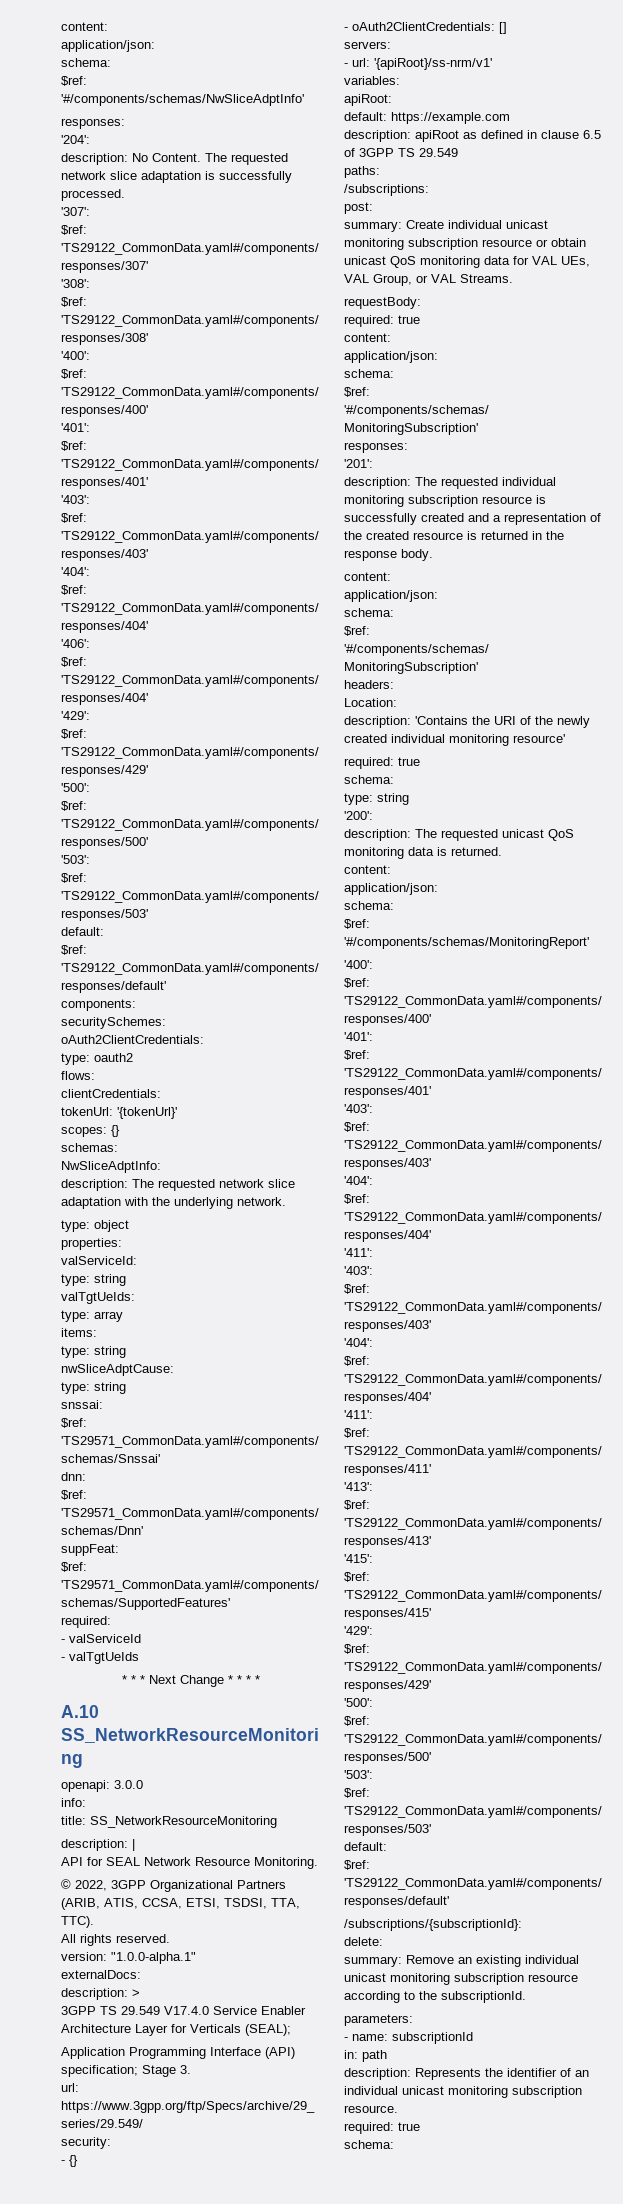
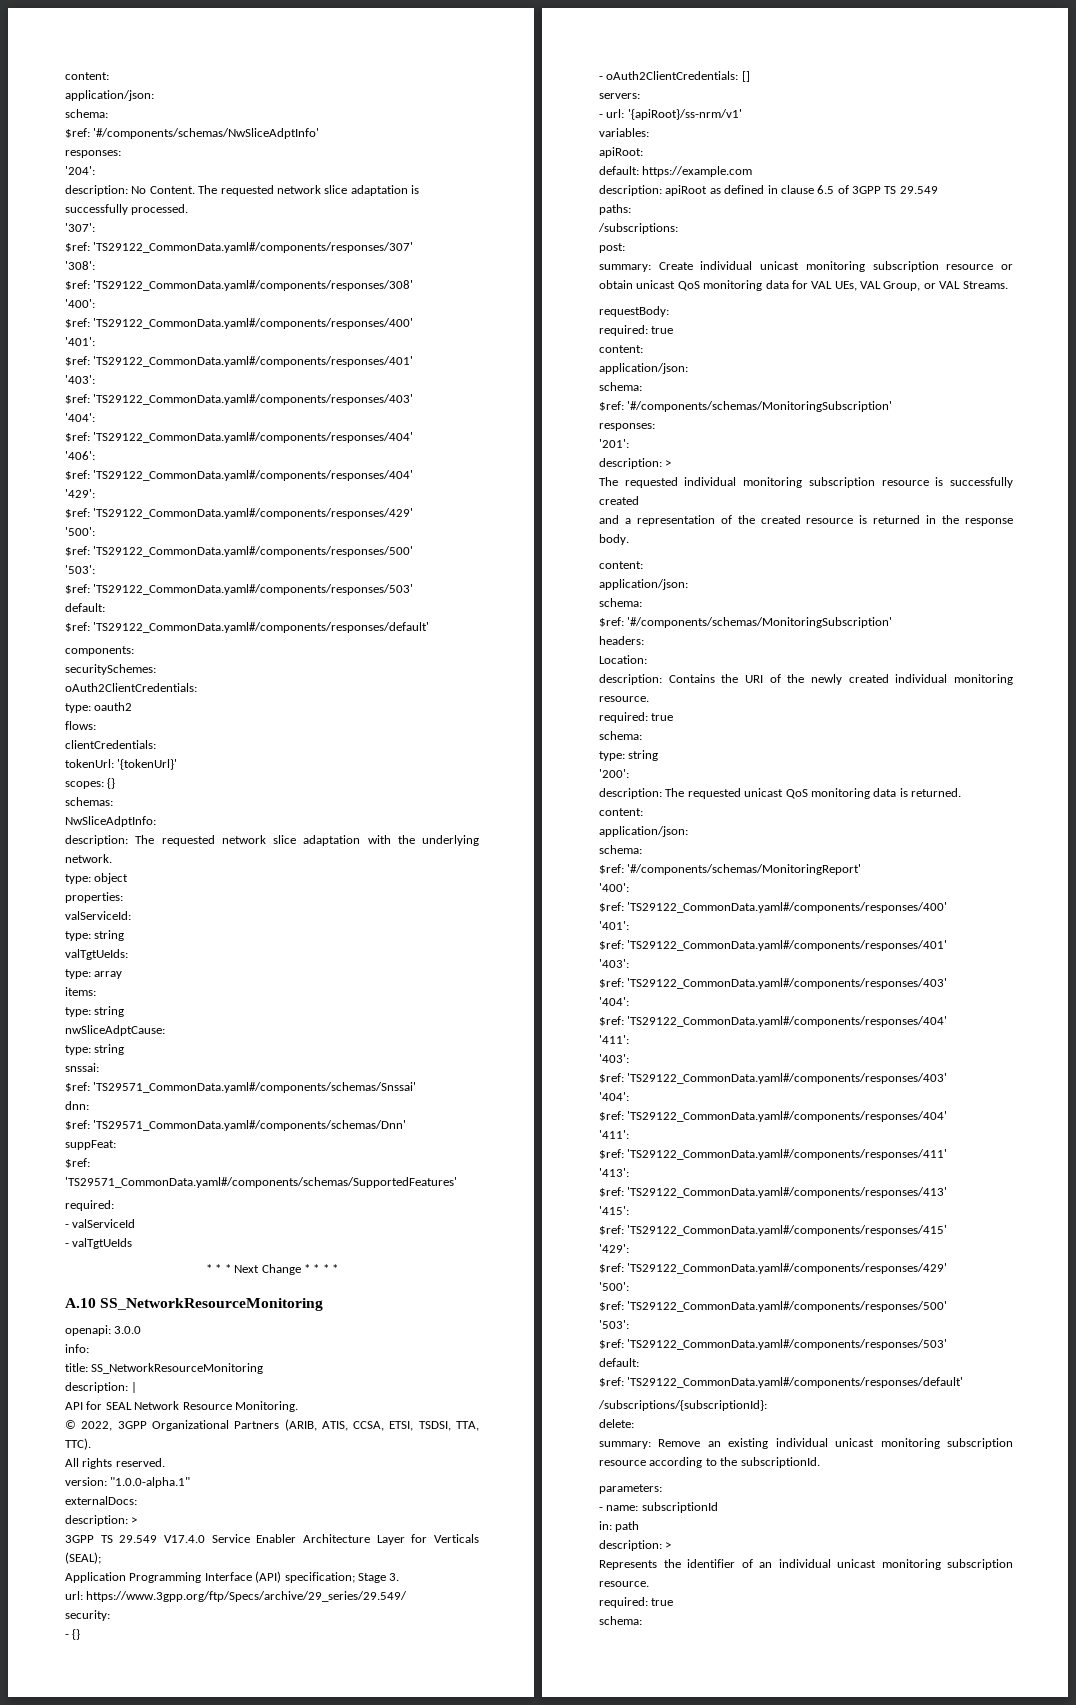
(411, 483) none -> [665,460,672,467] > //
(464, 517) none -> (639, 500) //
[415,716,468,725] 'Contains -> [668,674,715,683] Contains
[513,734,565,743] resource' -> [599,696,649,702] resource.
(411, 2074) none -> [665,1542,672,1549] > //

